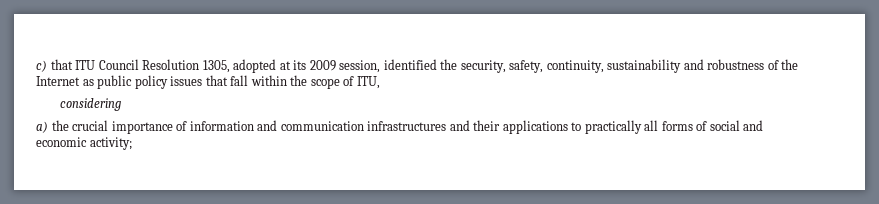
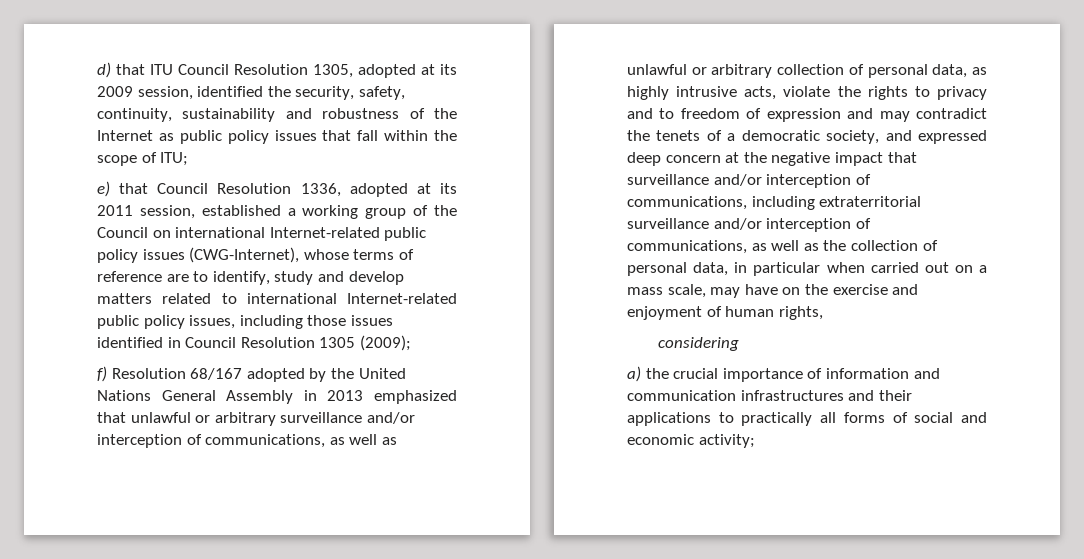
[36,60,47,72] c) -> [97,62,111,78] d)
[356,76,380,89] ITU, -> [160,152,189,166] [97,181,457,197] [97,205,457,219] [97,227,427,241] [97,247,414,263] [97,271,404,285] [97,293,457,304] [97,315,393,329] [97,335,411,351] [97,366,406,382] [97,390,457,404] [97,412,415,426] [97,434,397,448] [627,64,987,78] [627,86,987,100] [627,108,987,122] [627,130,987,144] [627,152,917,166] [627,174,871,188] [627,196,922,210] [627,218,871,232] [627,240,938,254] [627,262,987,276] [627,284,919,298] [627,306,823,320] ITU; // e) that Council Resolution 1336, adopted at its 2011 session, established a working group of the Council on international Internet-related public policy issues (CWG-Internet), whose terms of reference are to identify, study and develop matters related to international Internet-related public policy issues, including those issues identified in Council Resolution 1305 (2009); // f) Resolution 68/167 adopted by the United Nations General Assembly in 2013 emphasized that unlawful or arbitrary surveillance and/or interception of communications, as well as unlawful or arbitrary collection of personal data, as highly intrusive acts, violate the rights to privacy and to freedom of expression and may contradict the tenets of a democratic society, and expressed deep concern at the negative impact that surveillance and/or interception of communications, including extraterritorial surveillance and/or interception of communications, as well as the collection of personal data, in particular when carried out on a mass scale, may have on the exercise and enjoyment of human rights,

